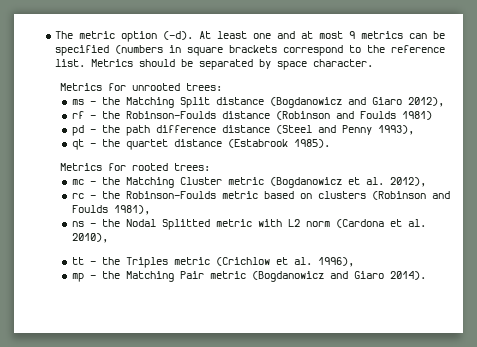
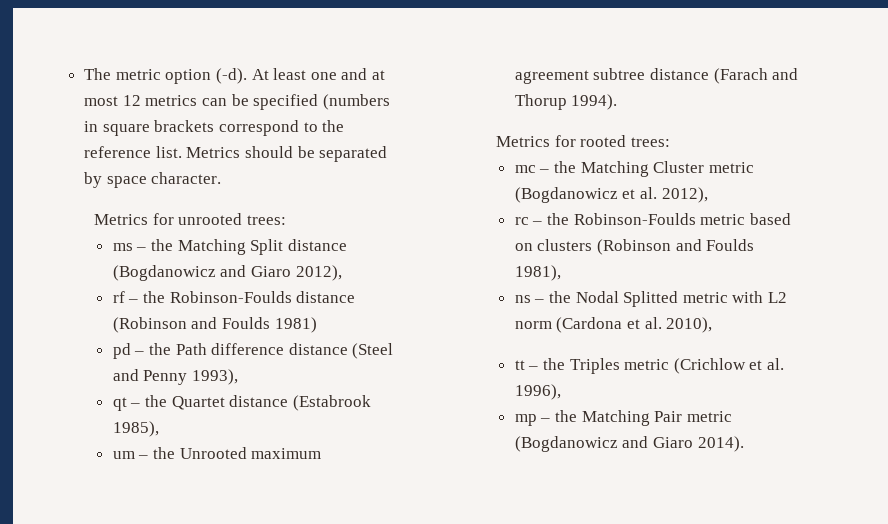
[349,31,356,39] 9 -> [122,95,141,106] 12
[125,125,150,136] path -> [175,343,207,355] Path
[125,139,168,150] quartet -> [171,396,225,410] Quartet
[293,139,330,148] 1985). -> [112,421,159,437] [112,447,322,459] [514,68,799,84] [514,94,618,110] 1985), // um – the Unrooted maximum agreement subtree distance (Farach and Thorup 1994).

